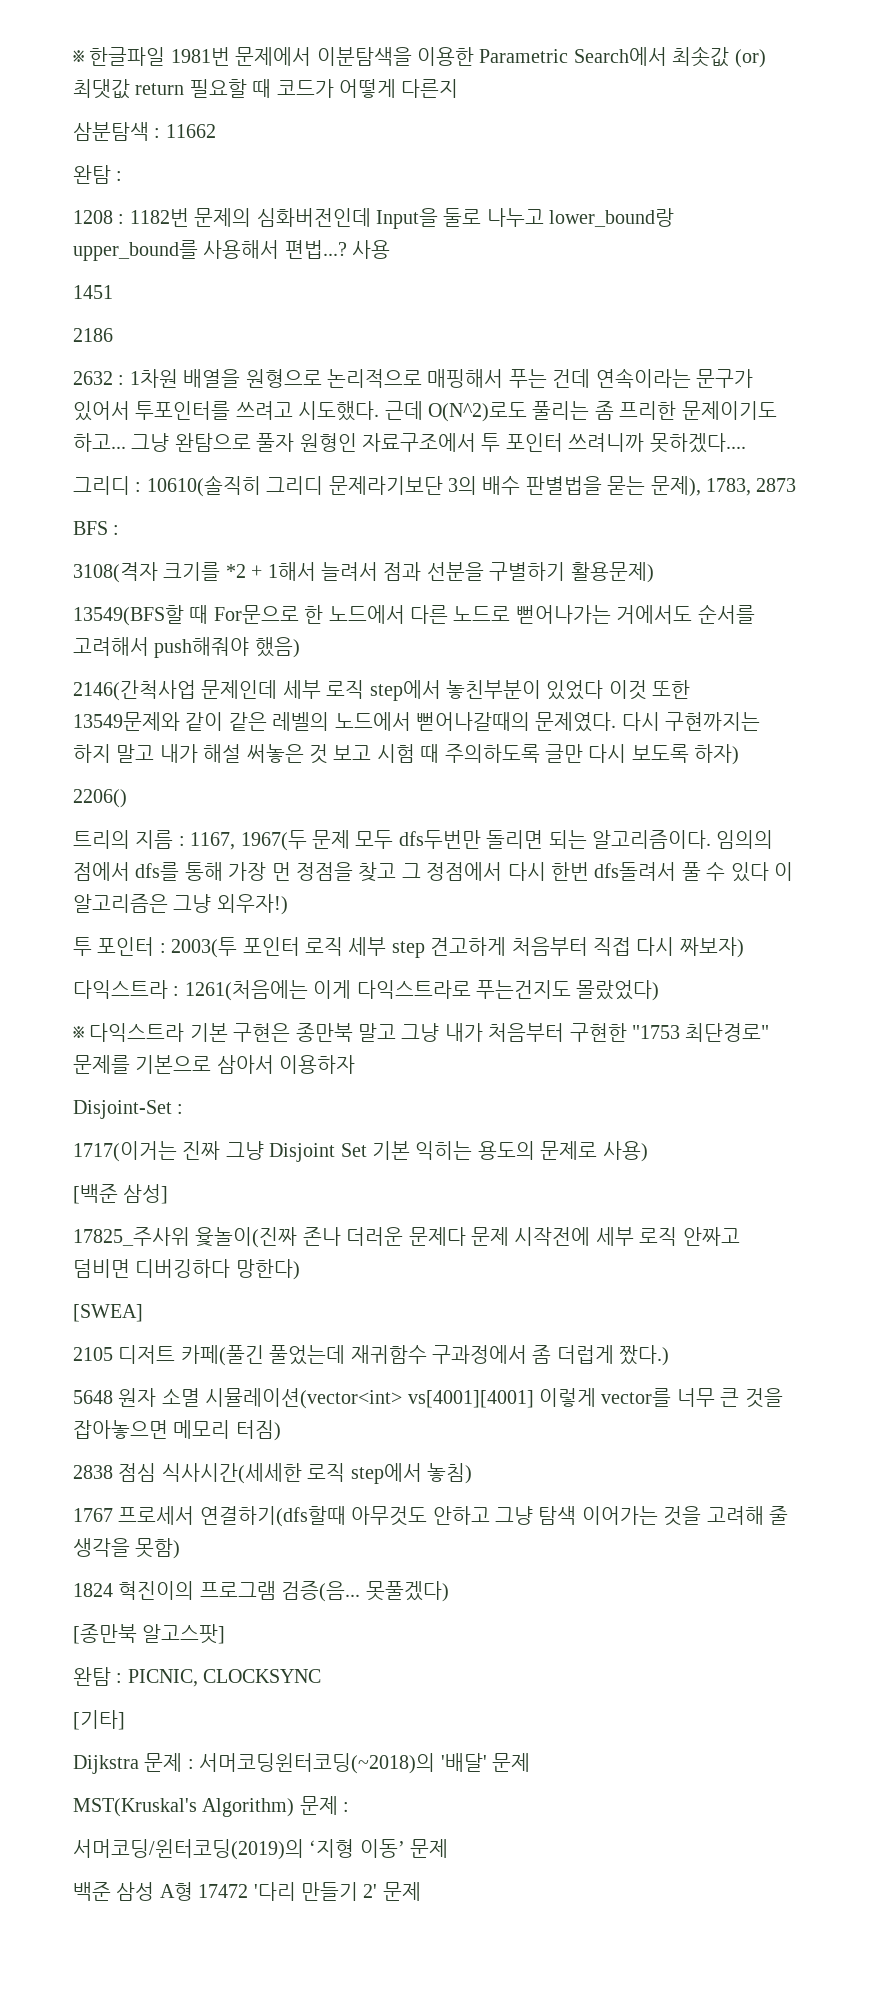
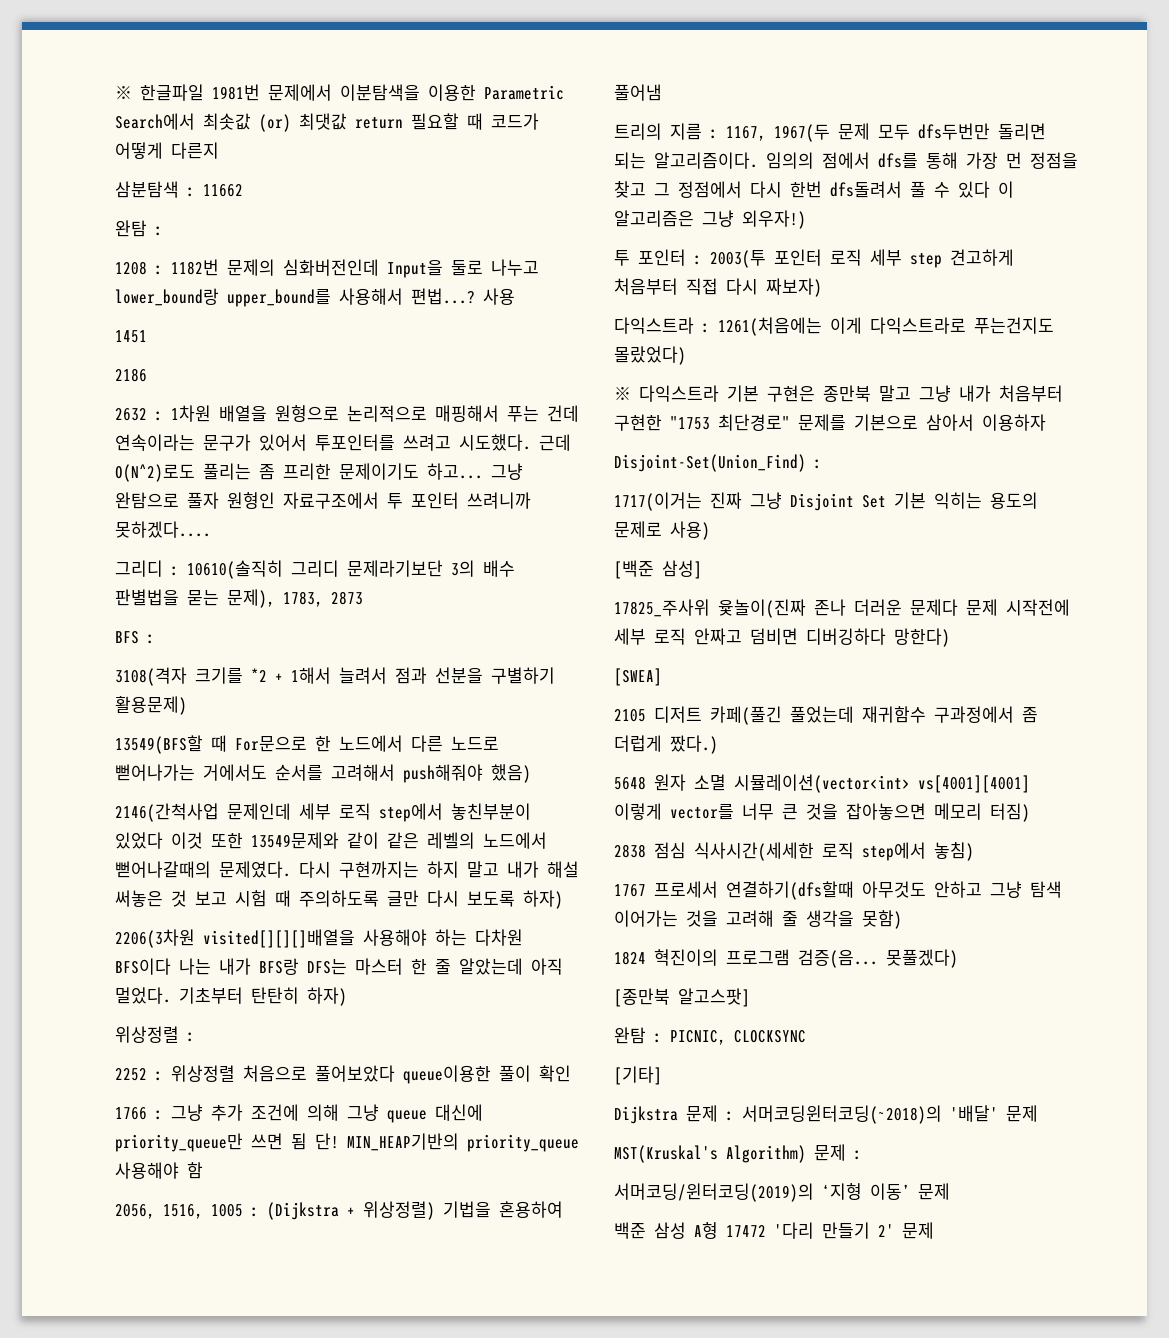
[73,789,127,808] 2206() -> [115,929,523,948] [115,958,563,975] [115,987,347,1006] [115,1026,195,1043] [115,1065,571,1084] [115,1104,483,1123] [115,1133,579,1152] [115,1162,203,1179] [115,1201,563,1220] [614,84,662,101] 2206(3차원 visited[][][]배열을 사용해야 하는 다차원 BFS이다 나는 내가 BFS랑 DFS는 마스터 한 줄 알았는데 아직 멀었다. 기초부터 탄탄히 하자) // 위상정렬 : // 2252 : 위상정렬 처음으로 풀어보았다 queue이용한 풀이 확인 // 1766 : 그냥 추가 조건에 의해 그냥 queue 대신에 priority_queue만 쓰면 됨 단! MIN_HEAP기반의 priority_queue 사용해야 함 // 2056, 1516, 1005 : (Dijkstra + 위상정렬) 기법을 혼용하여 풀어냄
[73,1100,172,1119] Disjoint-Set -> [614,454,806,472] Disjoint-Set(Union_Find)

